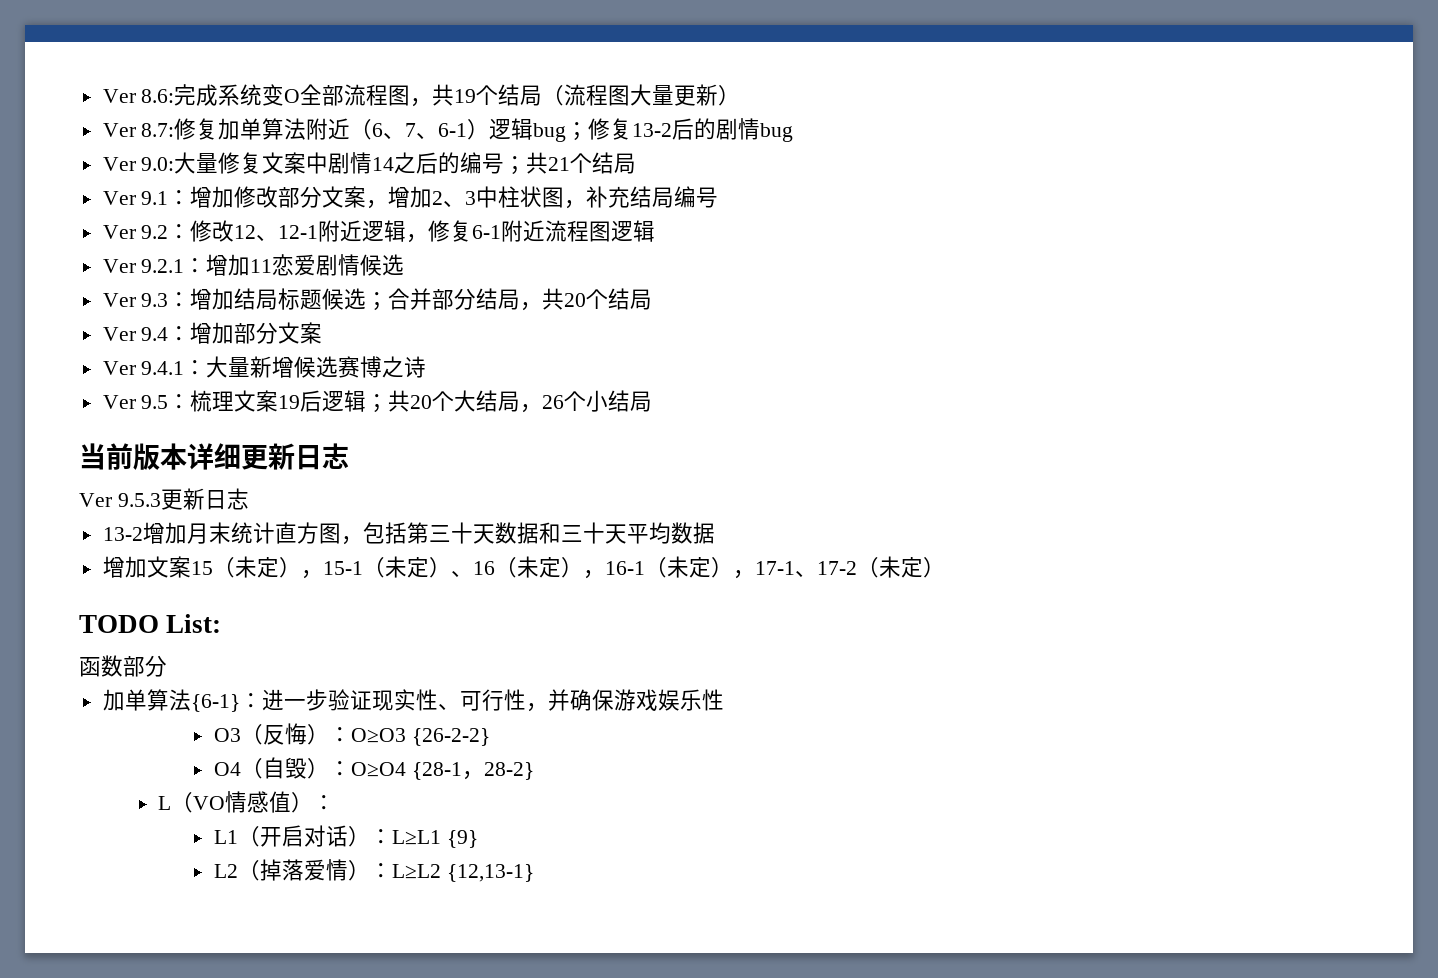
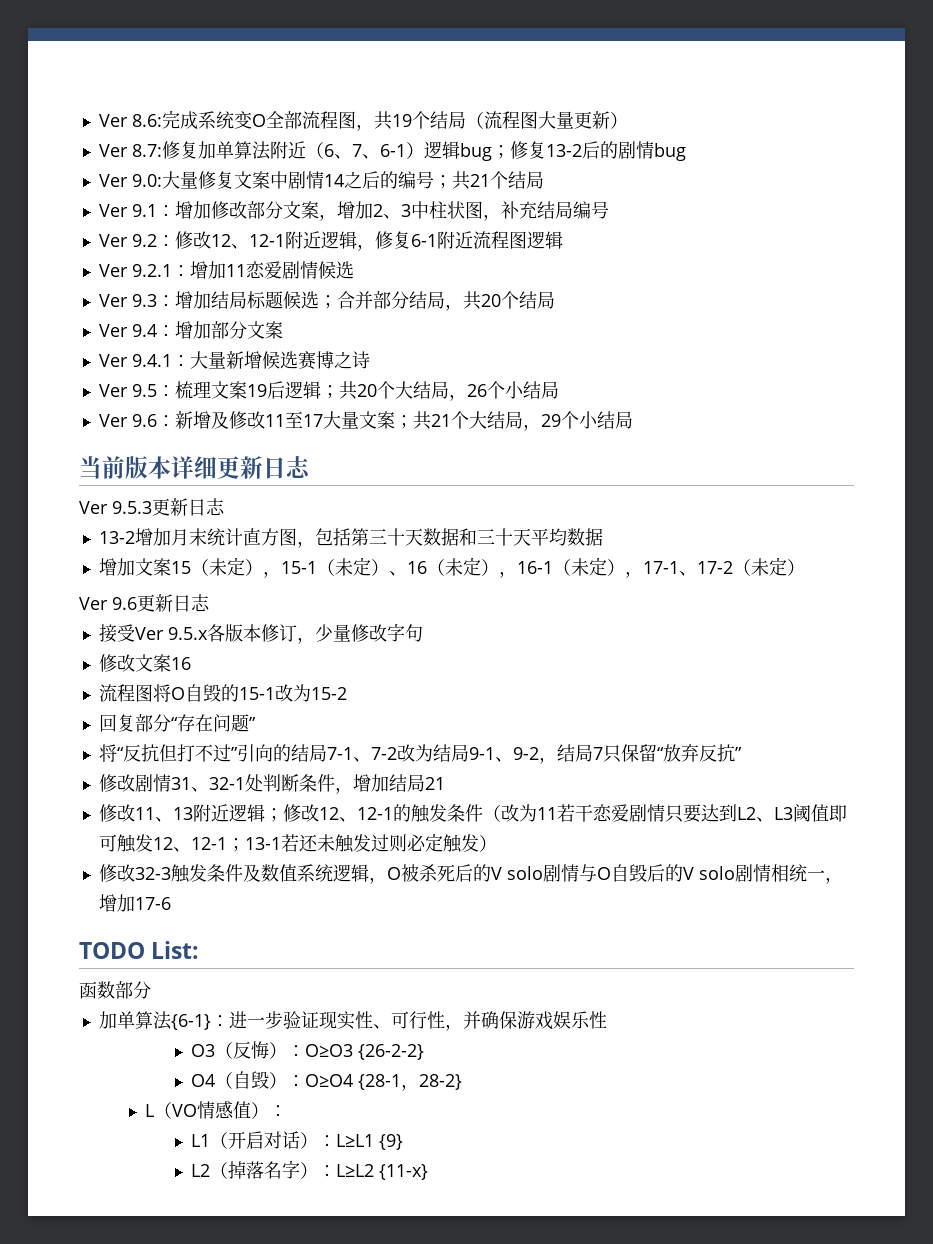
(653, 401) none -> [98,411,633,431] // Ver 9.6：新增及修改11至17大量文案；共21个大结局，29个小结局
(945, 567) none -> [79,594,210,612] [98,623,423,644] [98,654,191,672] [98,684,347,702] [98,714,256,732] [98,744,742,764] [98,774,445,794] [98,804,847,823] [98,833,497,853] [98,864,843,884] [98,894,171,912] // Ver 9.6更新日志 // 接受Ver 9.5.x各版本修订，少量修改字句 // 修改文案16 // 流程图将O自毁的15-1改为15-2 // 回复部分“存在问题” // 将“反抗但打不过”引向的结局7-1、7-2改为结局9-1、9-2，结局7只保留“放弃反抗” // 修改剧情31、32-1处判断条件，增加结局21 // 修改11、13附近逻辑；修改12、12-1的触发条件（改为11若干恋爱剧情只要达到L2、L3阈值即可触发12、12-1；13-1若还未触发过则必定触发） // 修改32-3触发条件及数值系统逻辑，O被杀死后的V solo剧情与O自毁后的V solo剧情相统一，增加17-6
[303,859,348,881] 爱情 -> [264,1160,301,1179] 名字
[446,864,534,882] {12,13-1} -> [379,1164,429,1180] {11-x}

